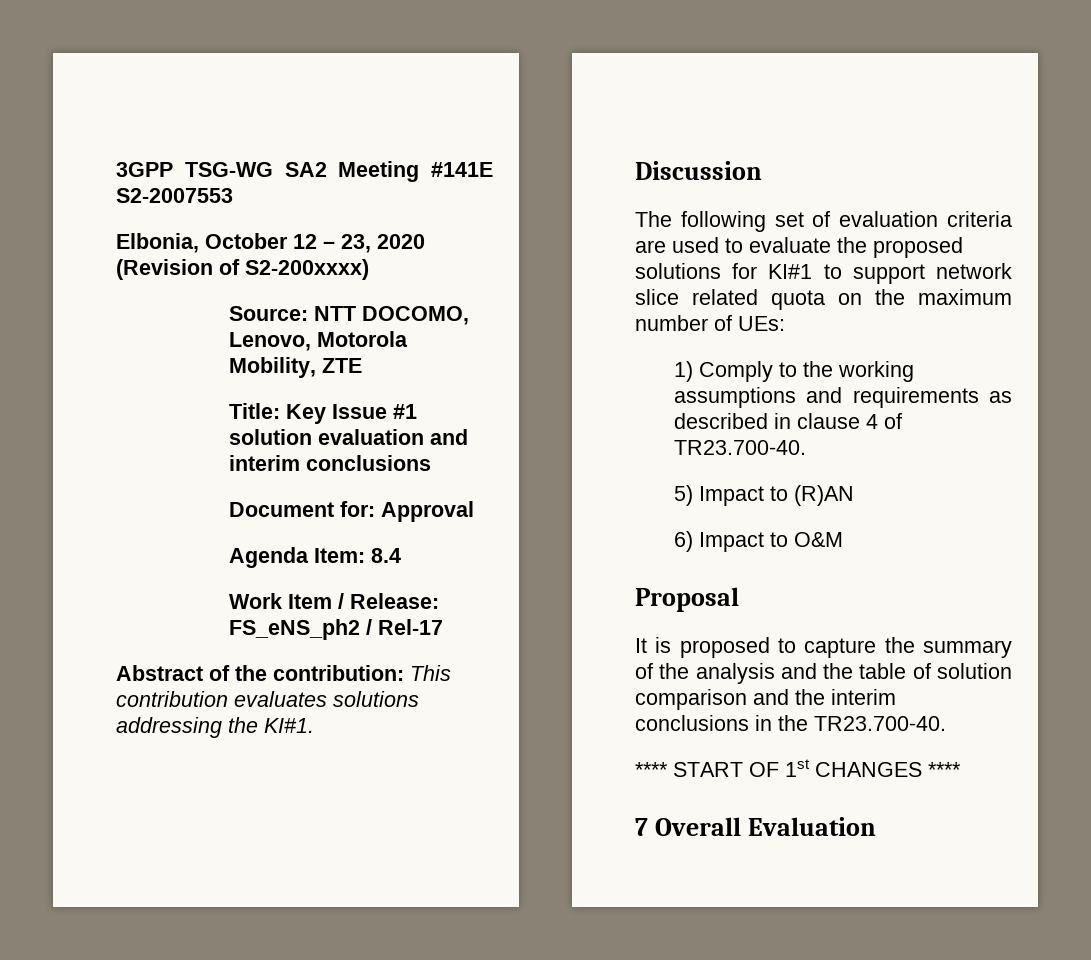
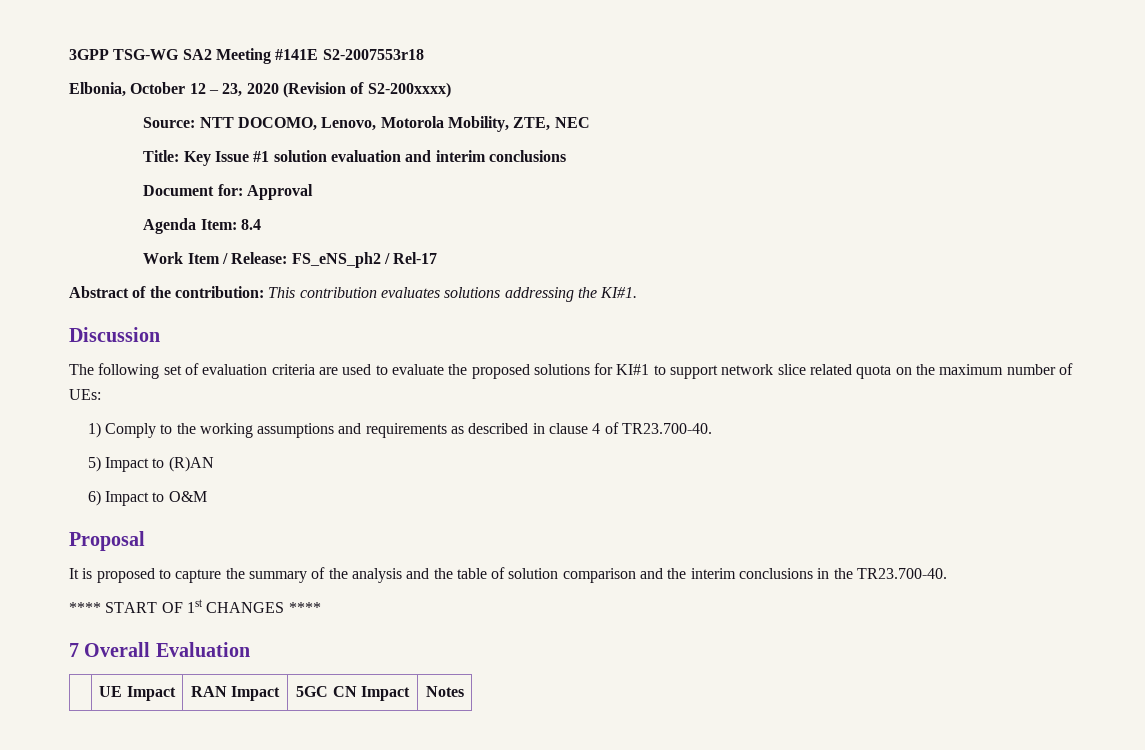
[116,188,233,203] S2-2007553 -> [322,49,424,60] S2-2007553r18
[322,358,363,373] ZTE -> [513,117,590,131] ZTE, NEC
(876, 826) none -> [99,686,176,701] [190,686,281,701] [296,686,410,701] [425,686,464,697] // | UE Impact | RAN Impact | 5GC CN Impact | Notes

